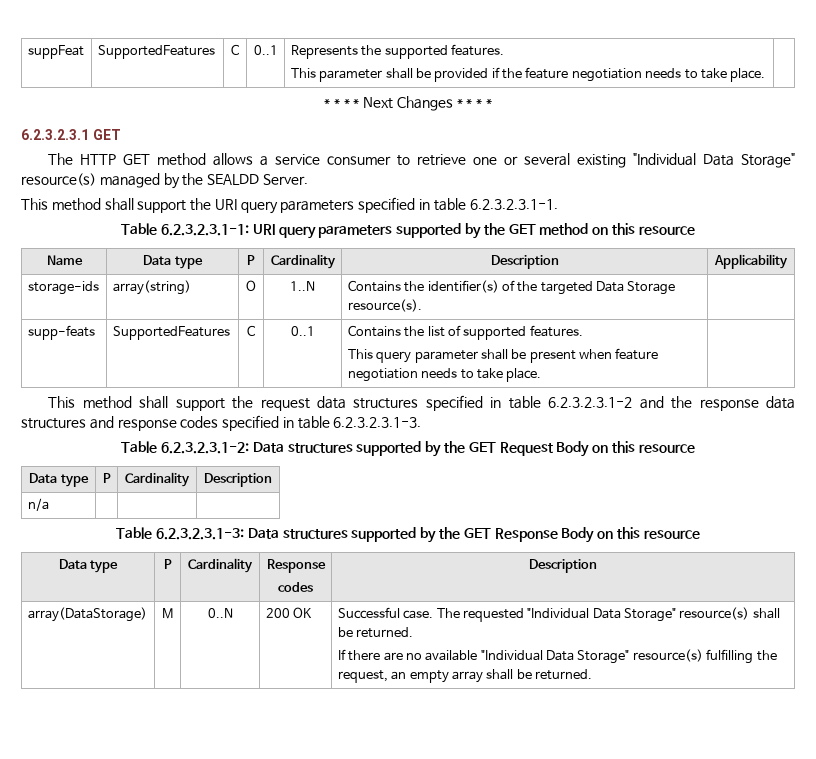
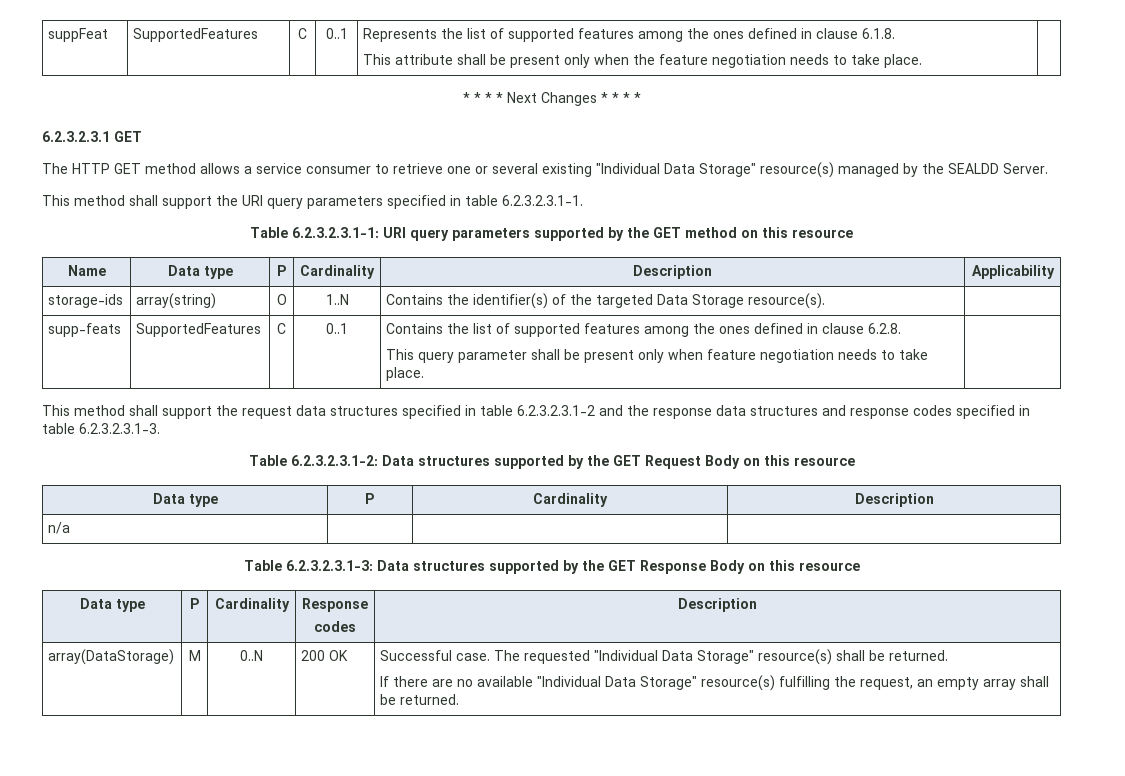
[384,44,504,59] [290,67,500,82] supported features. // This parameter shall be provided if -> [467,28,896,42] [363,54,630,68] list of supported features among the ones defined in clause 6.1.8. // This attribute shall be present only when
[529,325,583,337] features. -> [584,323,902,337] features among the ones defined in clause 6.2.8.
(576, 356) none -> [638,349,665,363] only

